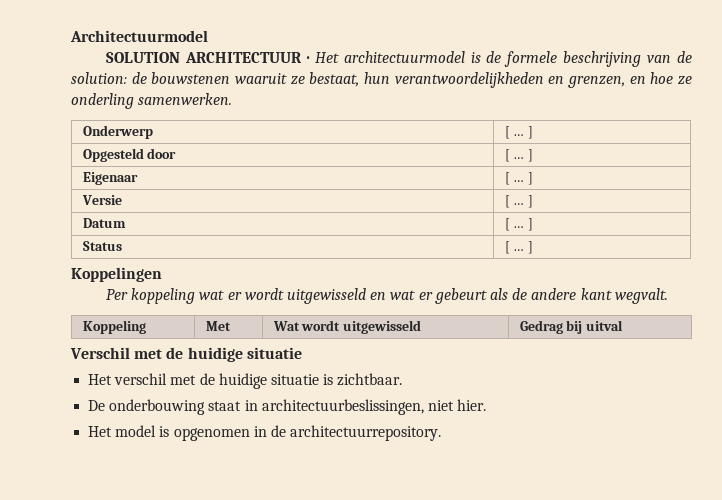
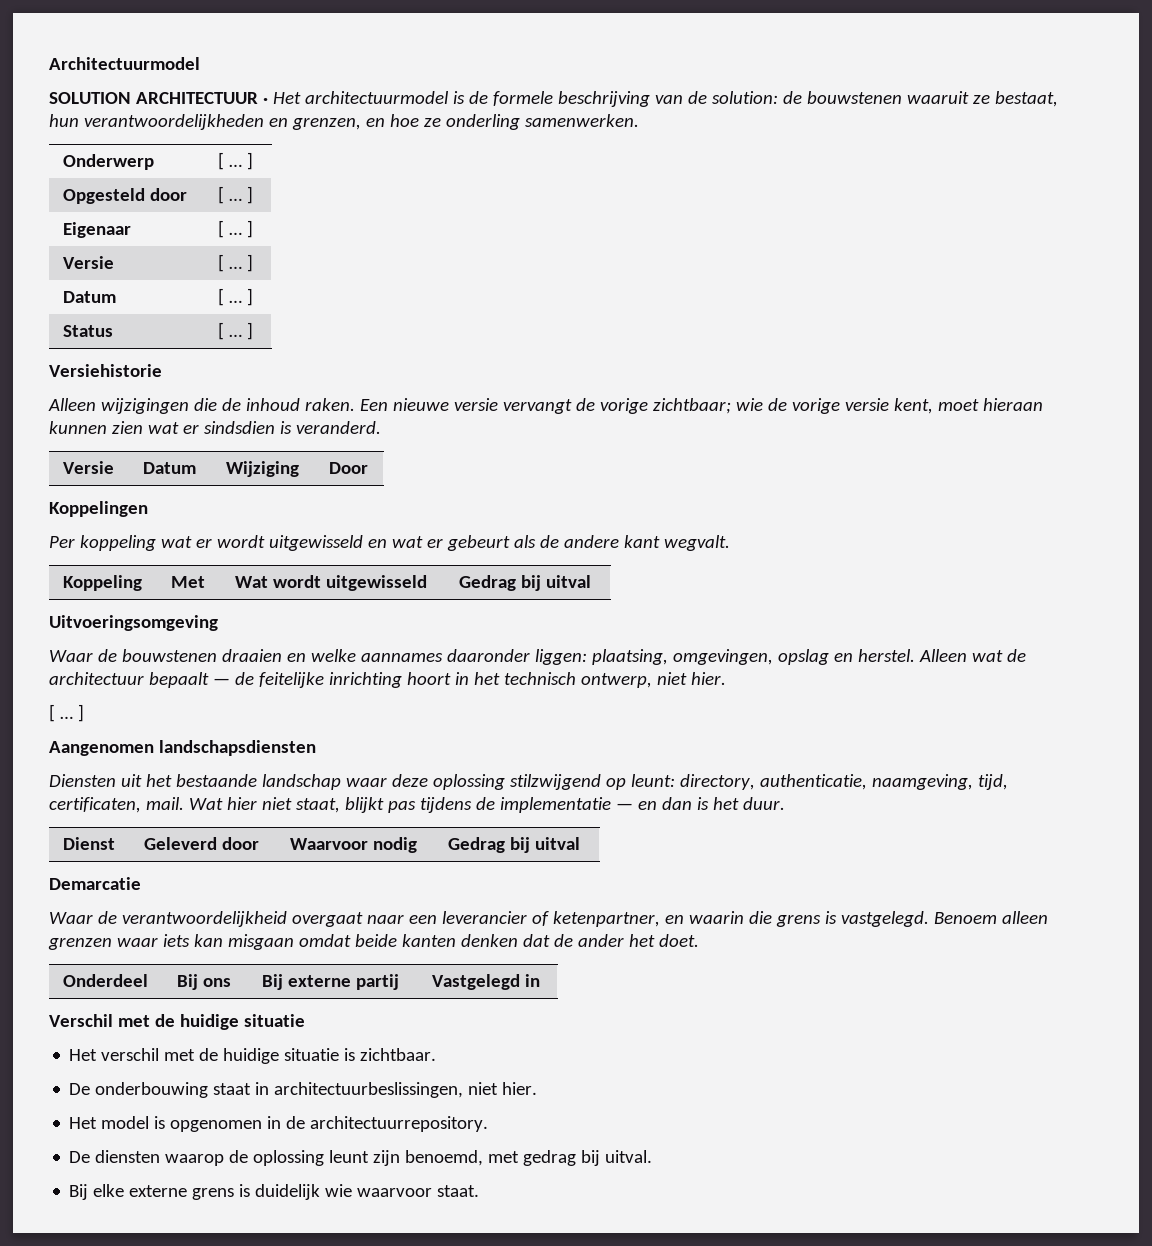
(534, 247) none -> [49,364,162,377] [48,398,1043,414] [49,421,381,434] [63,461,115,474] [143,462,197,474] [226,461,300,477] [329,462,369,474] // Versiehistorie // Alleen wijzigingen die de inhoud raken. Een nieuwe versie vervangt de vorige zichtbaar; wie de vorige versie kent, moet hieraan kunnen zien wat er sindsdien is veranderd. // Versie | Datum | Wijziging | Door
(624, 325) none -> [49,615,218,631] [49,649,1026,665] [49,672,726,688] [49,704,84,722] [49,740,316,756] [49,774,1008,790] [49,797,785,813] [63,837,116,850] [144,837,260,850] [290,837,418,853] [448,837,581,853] [49,877,141,890] [49,911,1048,927] [48,934,699,950] [63,974,149,987] [177,974,232,990] [262,974,400,990] [432,974,541,990] // Uitvoeringsomgeving // Waar de bouwstenen draaien en welke aannames daaronder liggen: plaatsing, omgevingen, opslag en herstel. Alleen wat de architectuur bepaalt — de feitelijke inrichting hoort in het technisch ontwerp, niet hier. // [ … ] // Aangenomen landschapsdiensten // Diensten uit het bestaande landschap waar deze oplossing stilzwijgend op leunt: directory, authenticatie, naamgeving, tijd, certificaten, mail. Wat hier niet staat, blijkt pas tijdens de implementatie — en dan is het duur. // Dienst | Geleverd door | Waarvoor nodig | Gedrag bij uitval // Demarcatie // Waar de verantwoordelijkheid overgaat naar een leverancier of ketenpartner, en waarin die grens is vastgelegd. Benoem alleen grenzen waar iets kan misgaan omdat beide kanten denken dat de ander het doet. // Onderdeel | Bij ons | Bij externe partij | Vastgelegd in
(442, 433) none -> [69,1150,653,1166] [69,1184,480,1200] // De diensten waarop de oplossing leunt zijn benoemd, met gedrag bij uitval. // Bij elke externe grens is duidelijk wie waarvoor staat.

